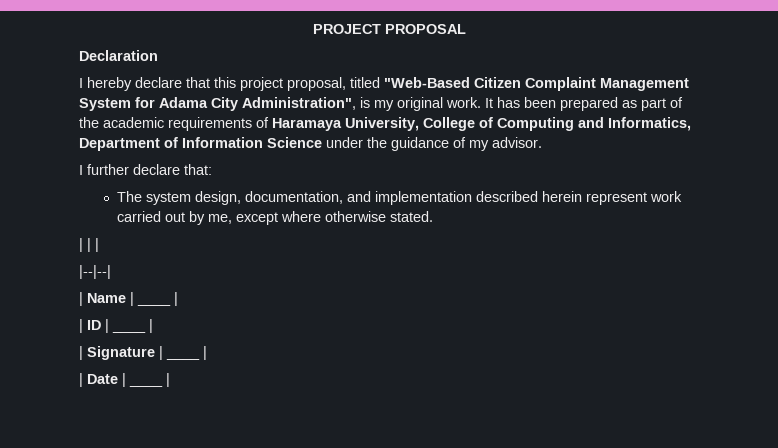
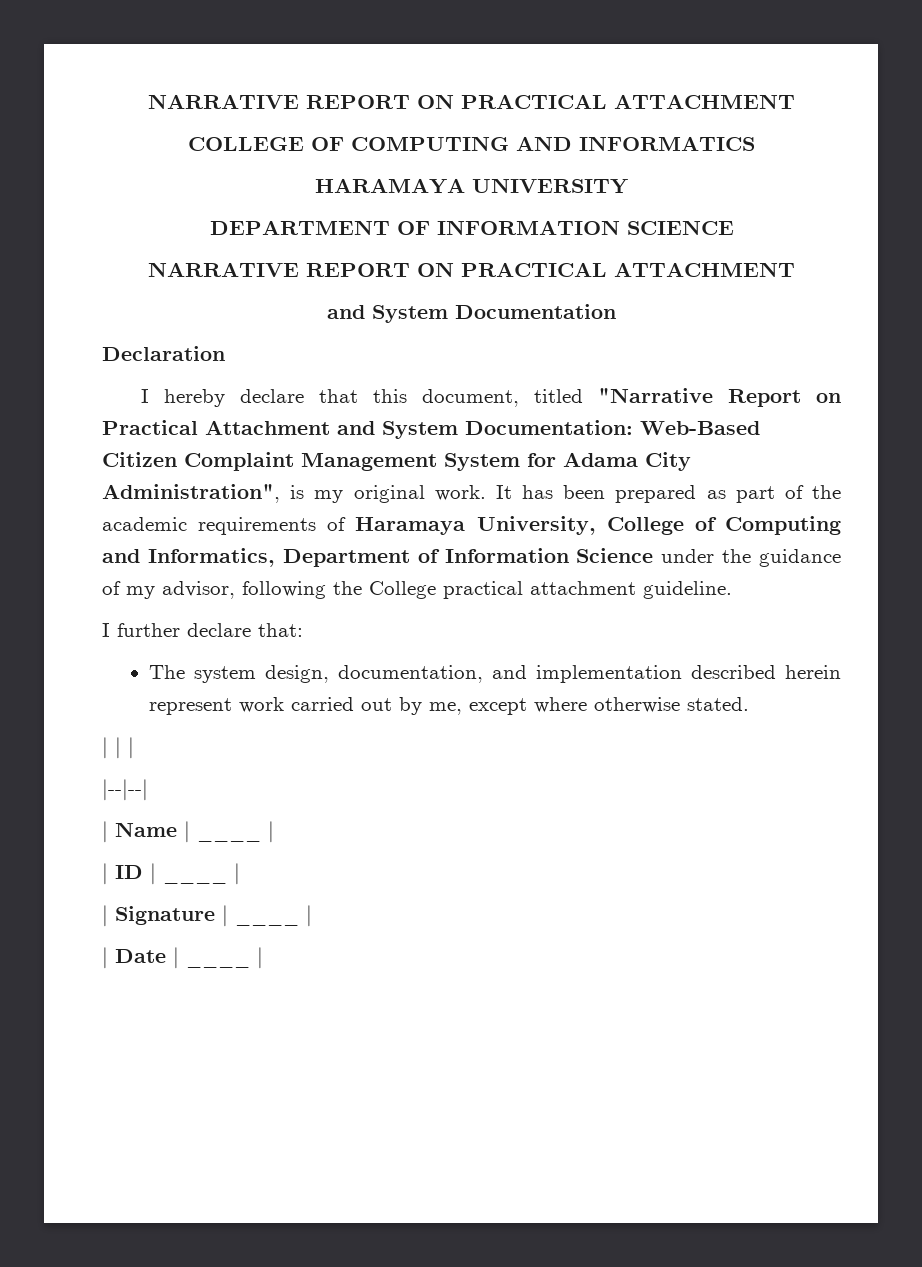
[312,24,466,34] PROJECT PROPOSAL -> [148,94,795,109] [188,136,755,151] [315,178,628,194] [209,220,734,235] [148,262,795,277] [327,304,616,323] NARRATIVE REPORT ON PRACTICAL ATTACHMENT // COLLEGE OF COMPUTING AND INFORMATICS // HARAMAYA UNIVERSITY // DEPARTMENT OF INFORMATION SCIENCE // NARRATIVE REPORT ON PRACTICAL ATTACHMENT // and System Documentation
[240,77,470,91] project proposal, titled "Web-Based -> [421,388,842,407] [102,420,760,439] document, titled "Narrative Report on Practical Attachment and System Documentation: Web-Based
[492,137,542,148] advisor. -> [162,581,732,599] advisor, following the College practical attachment guideline.

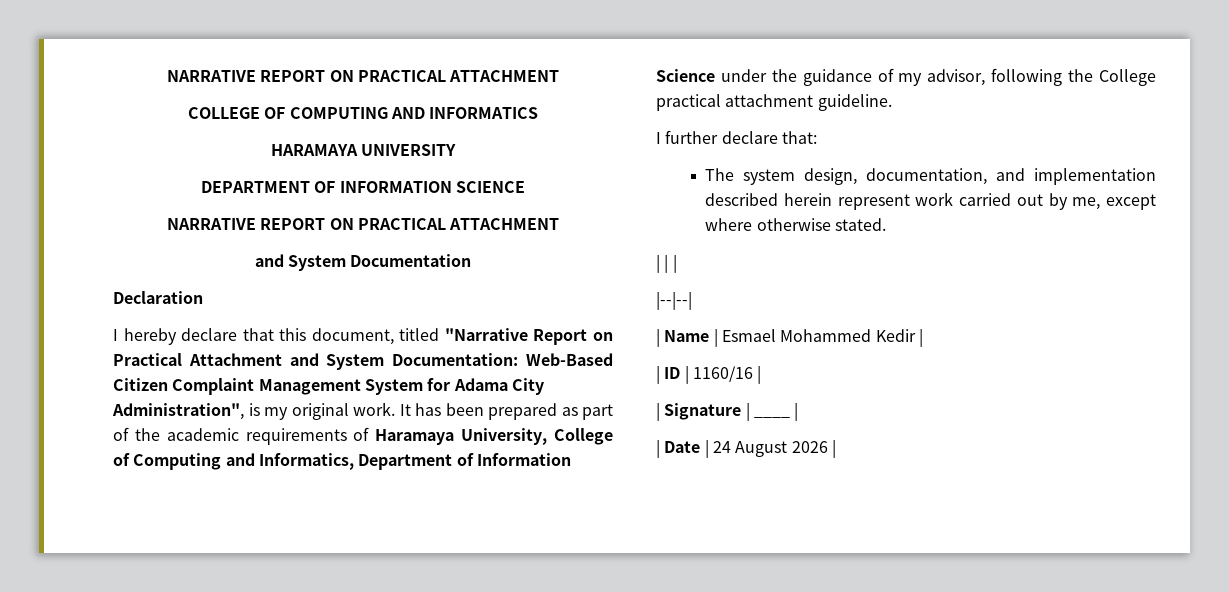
[197,837,261,842] ____ -> [721,329,916,342] Esmael Mohammed Kedir
[163,879,227,884] ____ -> [692,366,753,382] 1160/16
[186,963,250,968] ____ -> [712,441,828,457] 24 August 2026

